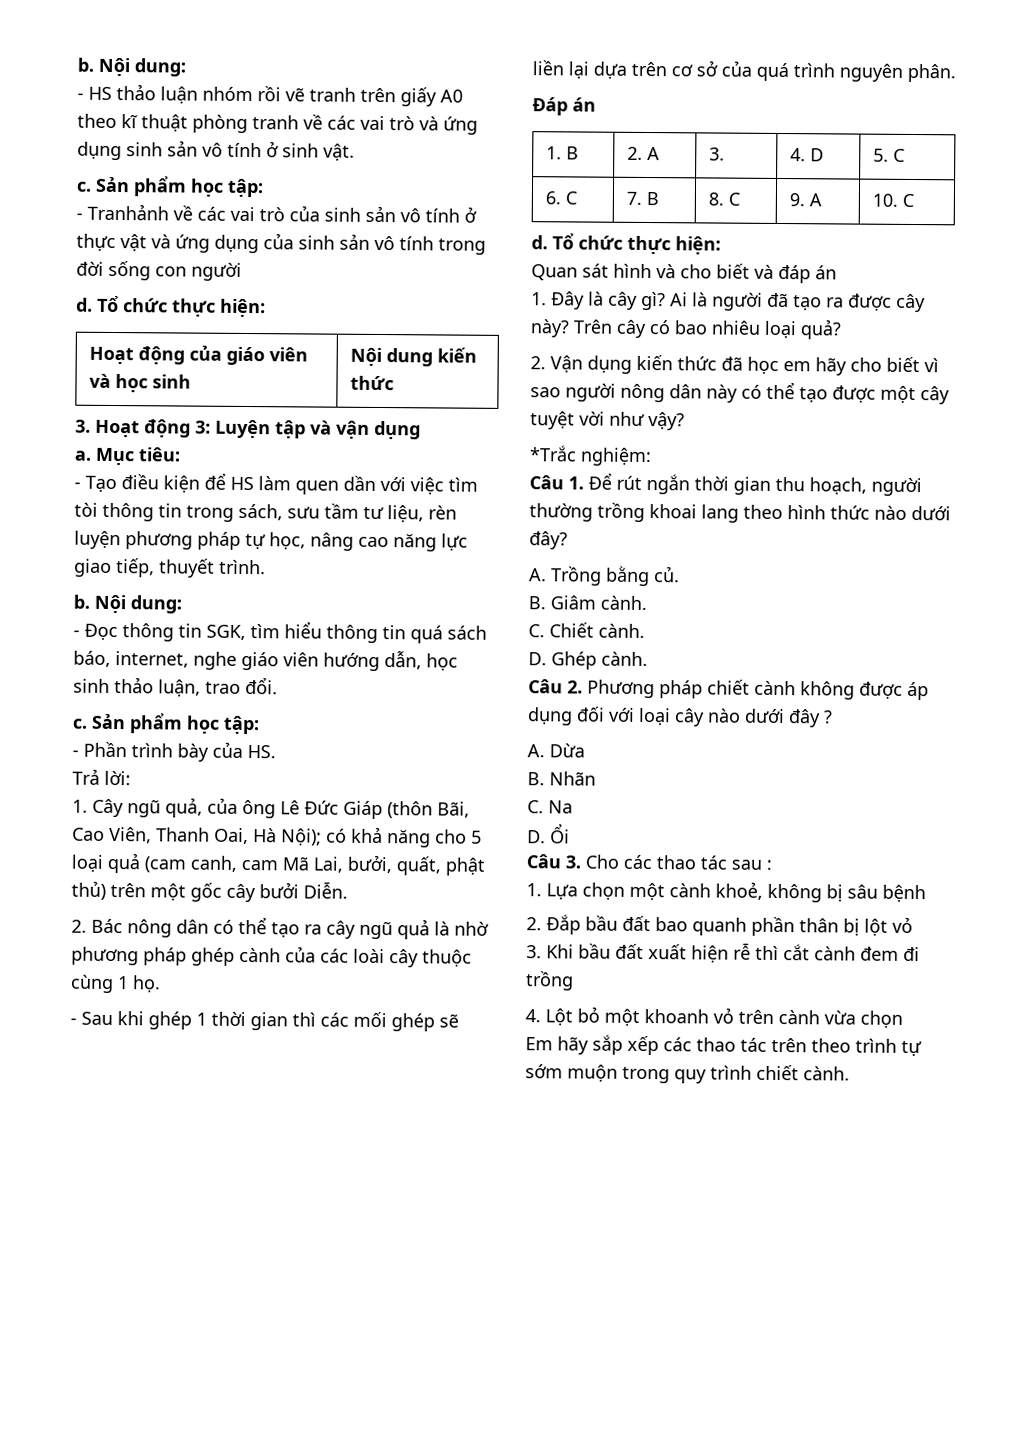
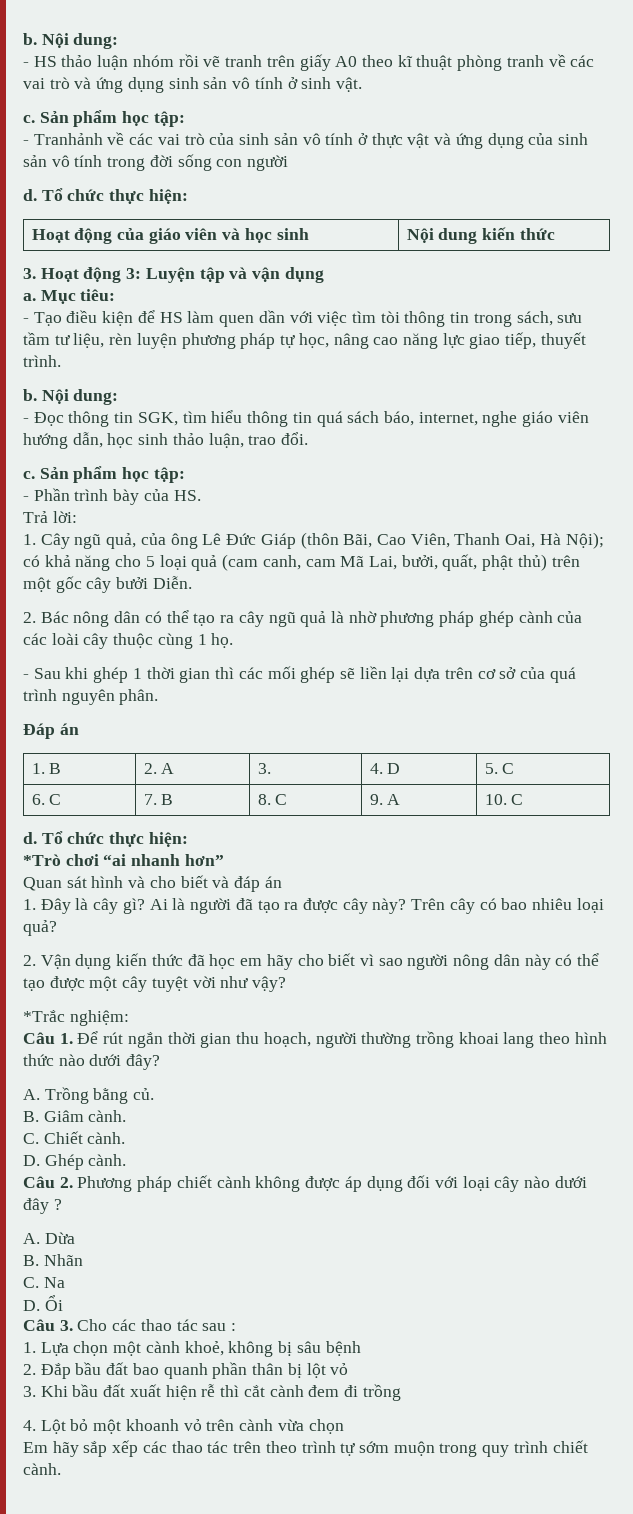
(721, 245) none -> [23,854,224,866] // *Trò chơi “ai nhanh hơn”

